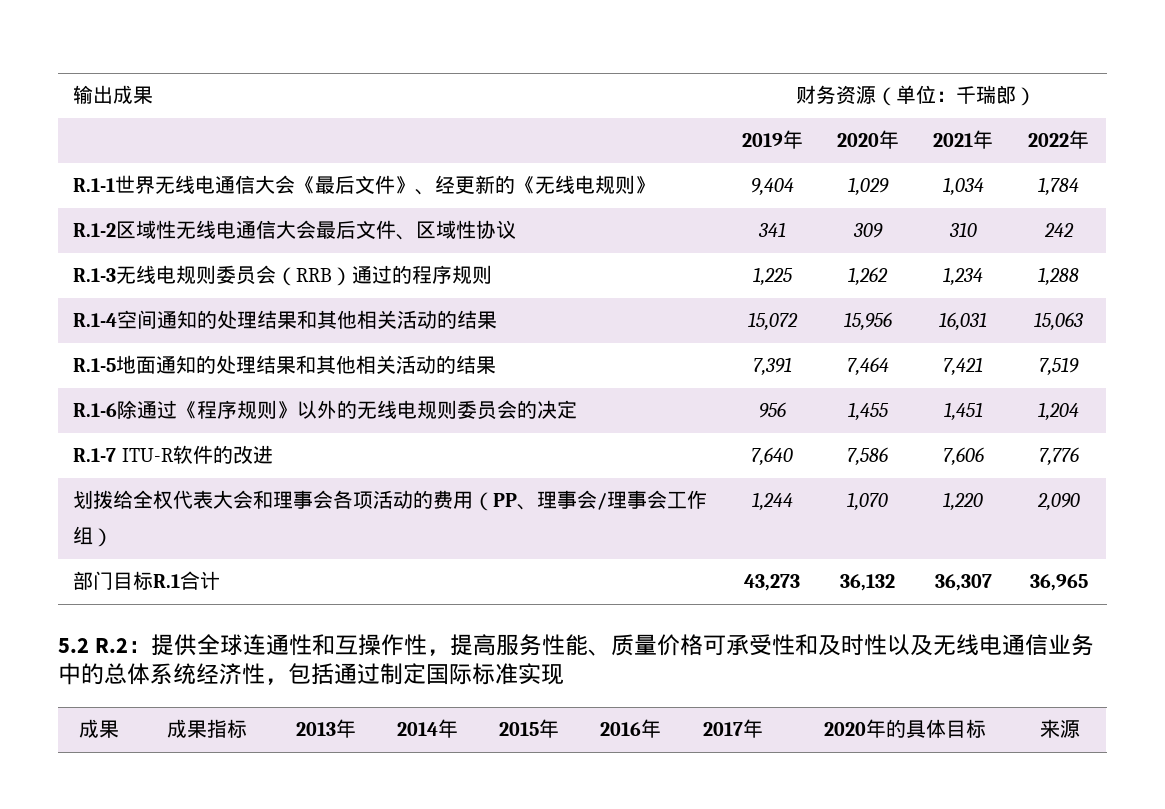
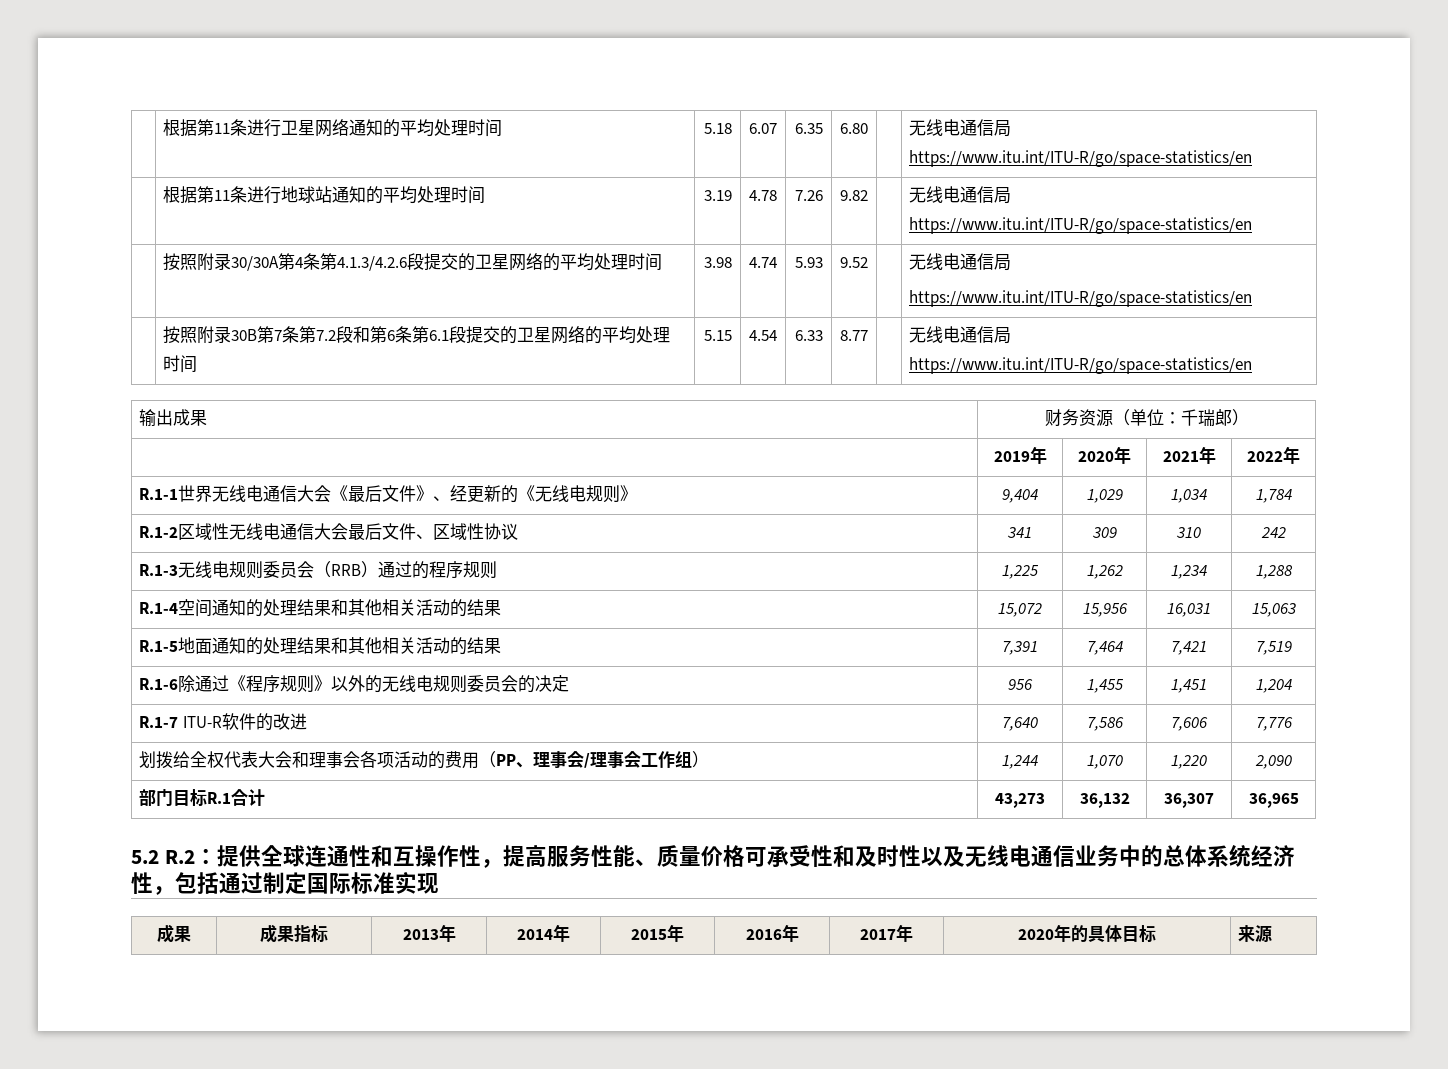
(73, 94) none -> [163,119,503,137] [703,123,732,134] [749,123,777,134] [794,123,823,134] [840,123,868,134] [909,119,1012,137] [909,150,1253,167] [163,186,486,204] [703,190,732,201] [749,190,777,201] [794,190,823,201] [840,190,868,201] [909,186,1012,204] [909,217,1253,234] [163,253,663,271] [703,257,732,268] [749,257,777,268] [794,257,823,268] [840,257,868,268] [909,253,1012,271] [909,290,1253,307] [163,326,671,344] [163,355,198,373] [703,330,732,341] [749,330,777,341] [794,330,823,341] [840,330,868,341] [909,326,1012,344] [909,357,1253,374] | 根据第11条进行卫星网络通知的平均处理时间 | 5.18 | 6.07 | 6.35 | 6.80 | | 无线电通信局https://www.itu.int/ITU-R/go/space-statistics/en // | 根据第11条进行地球站通知的平均处理时间 | 3.19 | 4.78 | 7.26 | 9.82 | | 无线电通信局https://www.itu.int/ITU-R/go/space-statistics/en // | 按照附录30/30A第4条第4.1.3/4.2.6段提交的卫星网络的平均处理时间 | 3.98 | 4.74 | 5.93 | 9.52 | | 无线电通信局 // https://www.itu.int/ITU-R/go/space-statistics/en // | 按照附录30B第7条第7.2段和第6条第6.1段提交的卫星网络的平均处理时间 | 5.15 | 4.54 | 6.33 | 8.77 | | 无线电通信局https://www.itu.int/ITU-R/go/space-statistics/en //

